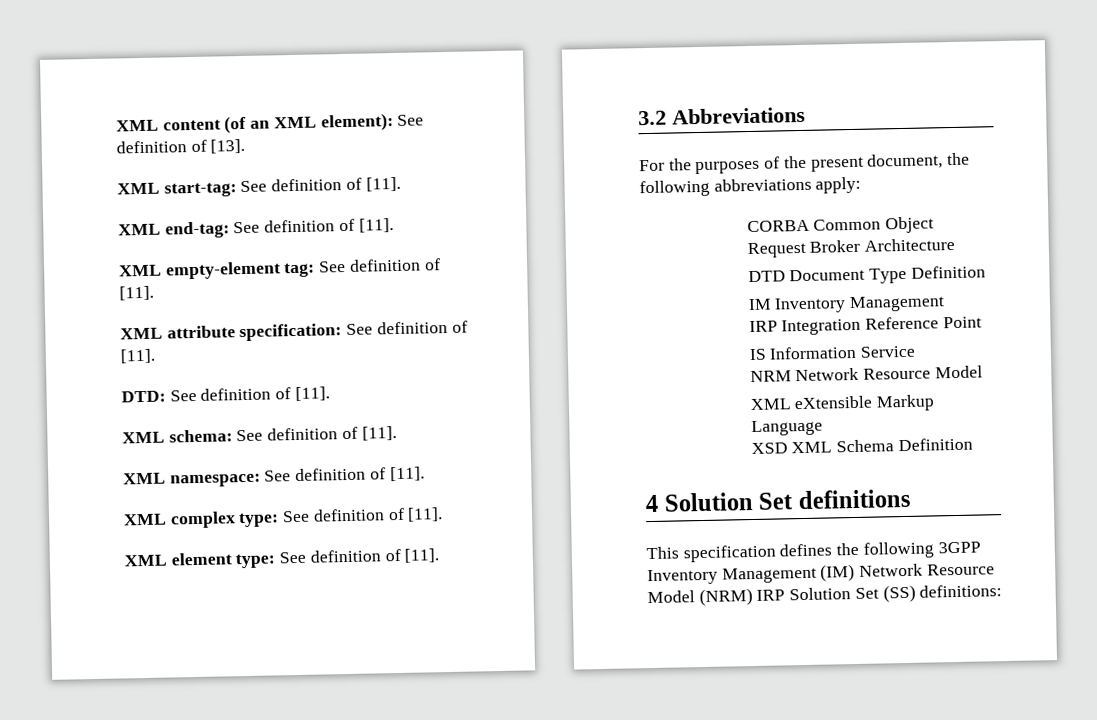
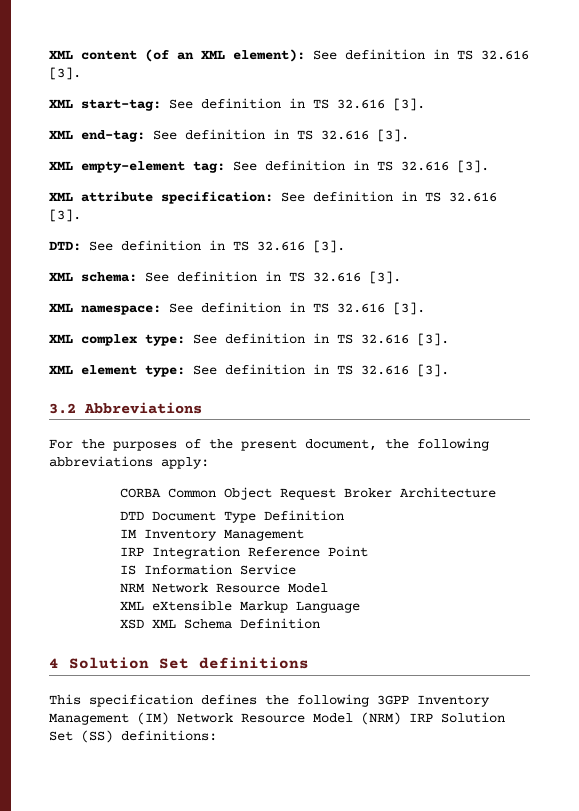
[190,138,246,154] of [13]. -> [433,49,529,60] [49,67,81,80] in TS 32.616 [3].
[345,176,401,192] of [11]. -> [289,98,425,111] in TS 32.616 [3].
[338,218,394,233] of [11]. -> [273,129,409,142] in TS 32.616 [3].
[423,258,441,271] [119,285,154,301] of [11]. -> [353,160,489,173] in TS 32.616 [3].
[451,320,468,333] [120,348,155,364] of [11]. -> [401,191,497,202] [49,209,81,222] in TS 32.616 [3].
[275,386,330,402] of [11]. -> [209,240,345,253] in TS 32.616 [3].
[341,426,397,441] of [11]. -> [265,271,401,284] in TS 32.616 [3].
[369,466,425,482] of [11]. -> [289,302,425,315] in TS 32.616 [3].
[387,507,444,522] of [11]. -> [313,333,449,346] in TS 32.616 [3].
[384,548,440,563] of [11]. -> [313,364,449,377] in TS 32.616 [3].

